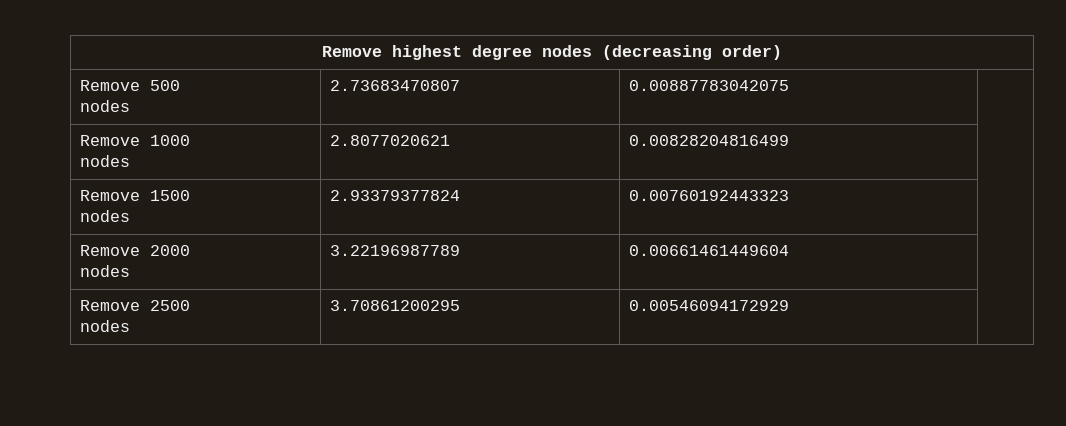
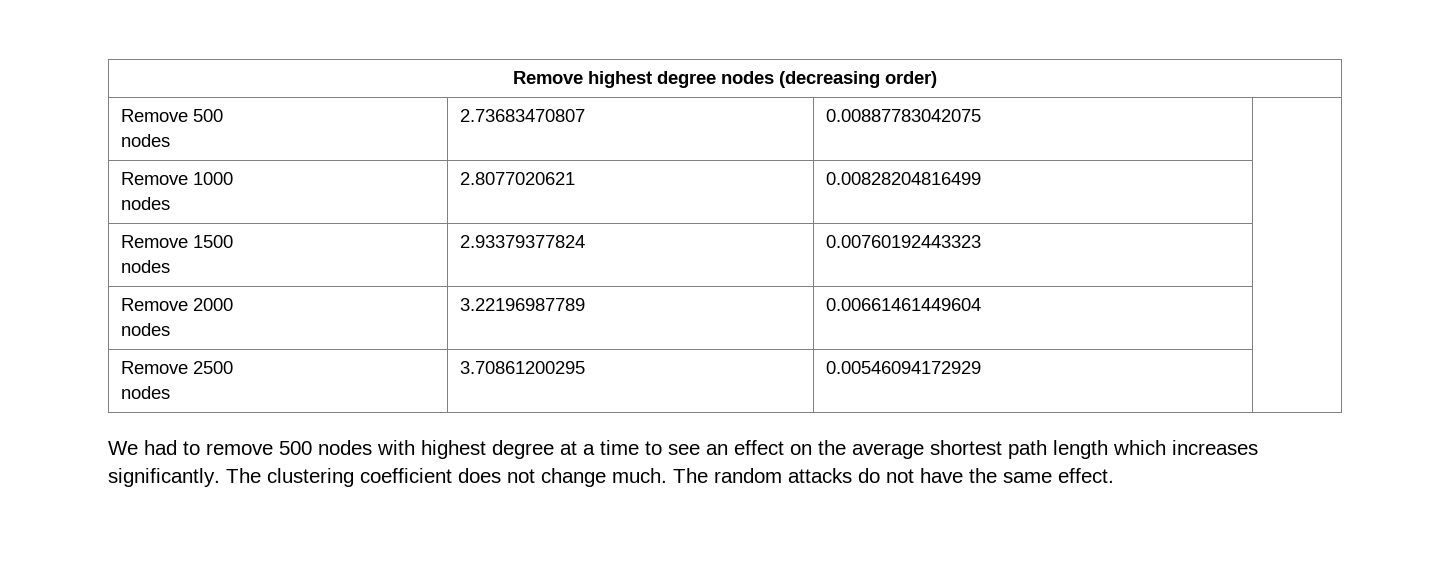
(789, 305) none -> [108,440,1258,459] [108,468,1114,487] // We had to remove 500 nodes with highest degree at a time to see an effect on the average shortest path length which increases significantly. The clustering coefficient does not change much. The random attacks do not have the same effect.

